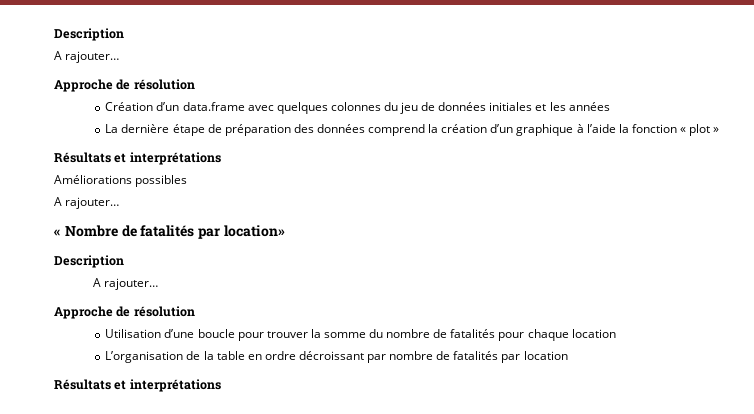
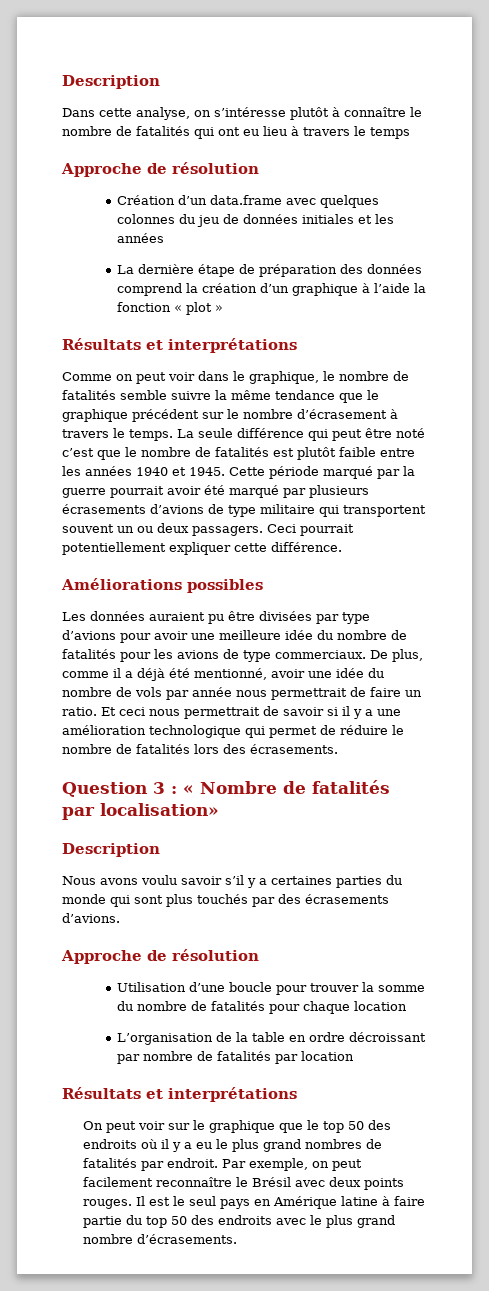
[54,28,124,41] [54,51,120,63] Description // A rajouter… -> [62,75,160,89] [62,107,422,120] [62,126,410,139] Description // Dans cette analyse, on s’intéresse plutôt à connaître le nombre de fatalités qui ont eu lieu à travers le temps
[54,175,188,187] [54,197,120,209] Améliorations possibles // A rajouter… // -> [62,371,409,384] [62,390,379,403] [62,409,398,422] [62,428,425,441] [62,447,415,460] [62,466,415,479] [62,485,369,498] [62,504,426,517] [62,523,354,536] [62,542,342,555] [61,578,263,593] [62,611,370,624] [62,630,407,643] [62,649,423,662] [62,668,384,681] [62,687,422,700] [62,706,401,719] [62,725,404,738] [62,744,338,754] [62,782,177,797] Comme on peut voir dans le graphique, le nombre de fatalités semble suivre la même tendance que le graphique précédent sur le nombre d’écrasement à travers le temps. La seule différence qui peut être noté c’est que le nombre de fatalités est plutôt faible entre les années 1940 et 1945. Cette période marqué par la guerre pourrait avoir été marqué par plusieurs écrasements d’avions de type militaire qui transportent souvent un ou deux passagers. Ceci pourrait potentiellement expliquer cette différence. // Améliorations possibles // Les données auraient pu être divisées par type d’avions pour avoir une meilleure idée du nombre de fatalités pour les avions de type commerciaux. De plus, comme il a déjà été mentionné, avoir une idée du nombre de vols par année nous permettrait de faire un ratio. Et ceci nous permettrait de savoir si il y a une amélioration technologique qui permet de réduire le nombre de fatalités lors des écrasements. // Question 3 :
[223,225,285,237] [54,255,124,268] [92,278,158,290] location» // Description // A rajouter… -> [100,803,219,816] [62,843,160,857] [62,875,402,888] [62,894,389,907] [62,913,120,923] localisation» // Description // Nous avons voulu savoir s’il y a certaines parties du monde qui sont plus touchés par des écrasements d’avions.
(221, 385) none -> [82,1120,391,1133] [82,1139,382,1152] [82,1158,362,1171] [82,1177,404,1190] [82,1196,425,1209] [82,1215,395,1228] [82,1234,237,1244] // On peut voir sur le graphique que le top 50 des endroits où il y a eu le plus grand nombres de fatalités par endroit. Par exemple, on peut facilement reconnaître le Brésil avec deux points rouges. Il est le seul pays en Amérique latine à faire partie du top 50 des endroits avec le plus grand nombre d’écrasements.

